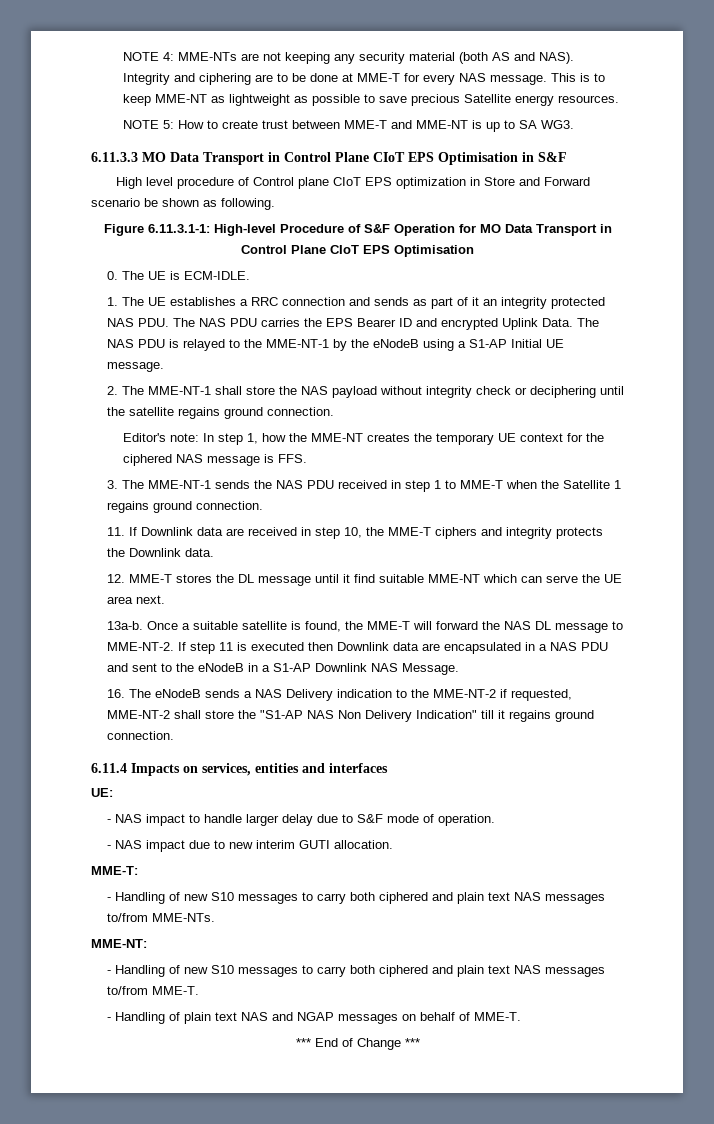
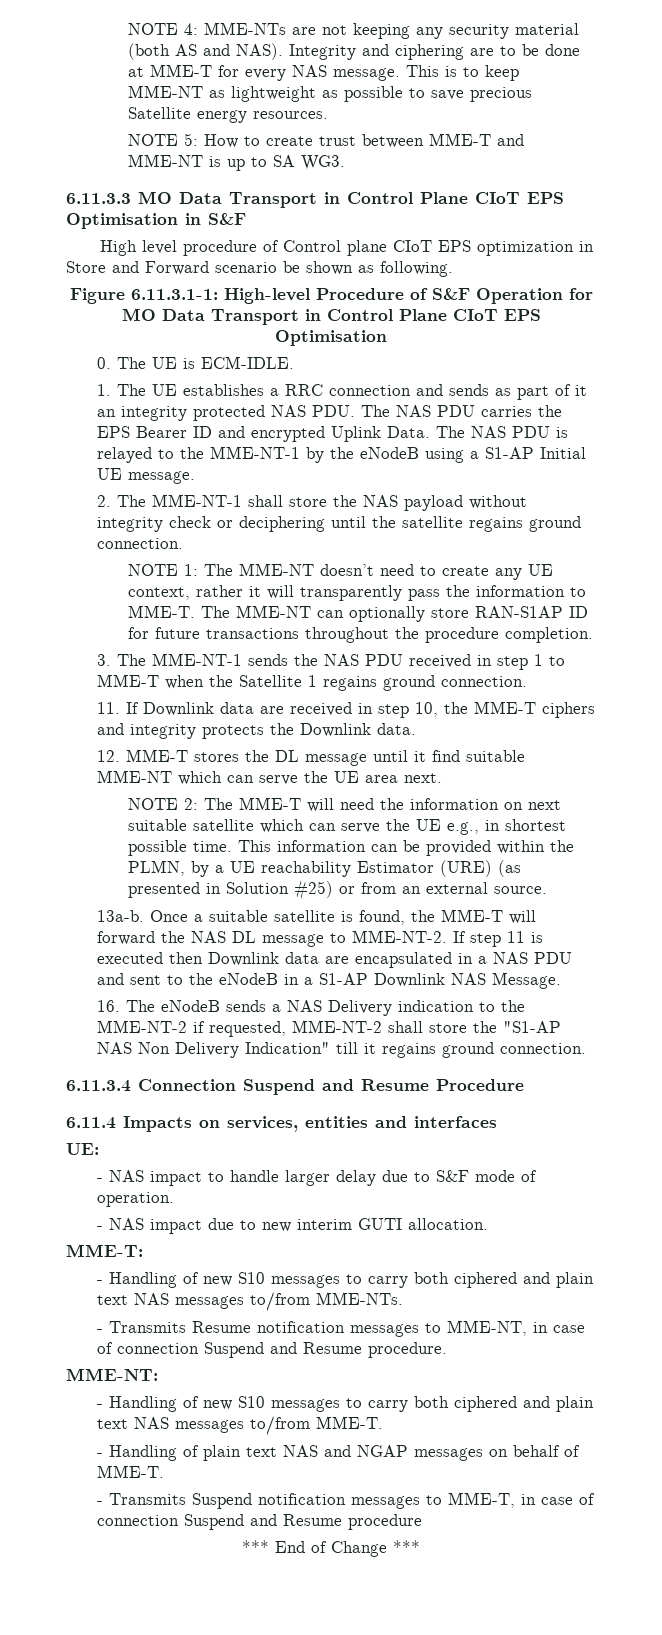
[122,433,604,445] [122,454,307,466] Editor's note: In step 1, how the MME-NT creates the temporary UE context for the ciphered NAS message is FFS. -> [128,563,554,580] [128,585,587,601] [128,605,589,622] [128,627,594,643] NOTE 1: The MME-NT doesn’t need to create any UE context, rather it will transparently pass the information to MME-T. The MME-NT can optionally store RAN-S1AP ID for future transactions throughout the procedure completion.
(165, 599) none -> [128,797,562,812] [128,819,567,835] [128,840,575,856] [128,860,522,877] [128,880,548,900] // NOTE 2: The MME-T will need the information on next suitable satellite which can serve the UE e.g., in shortest possible time. This information can be provided within the PLMN, by a UE reachability Estimator (URE) (as presented in Solution #25) or from an external source.
(174, 735) none -> [66,1079,524,1095] // 6.11.3.4 Connection Suspend and Resume Procedure
(215, 917) none -> [97,1320,586,1337] [97,1342,448,1358] // - Transmits Resume notification messages to MME-NT, in case of connection Suspend and Resume procedure.
(521, 1016) none -> [97,1492,596,1509] [97,1514,423,1530] // - Transmits Suspend notification messages to MME-T, in case of connection Suspend and Resume procedure

